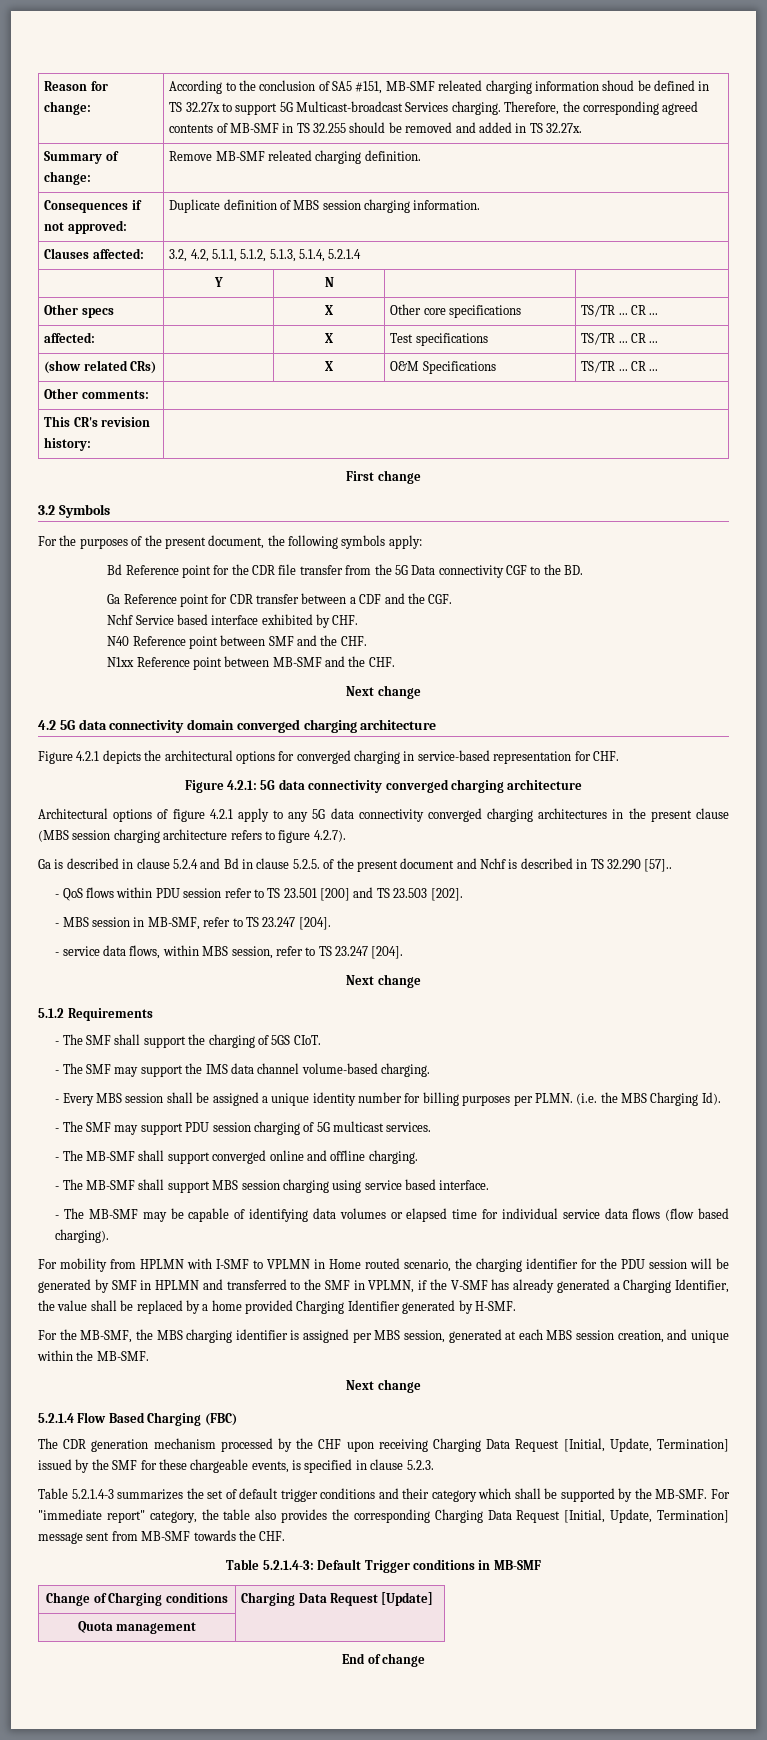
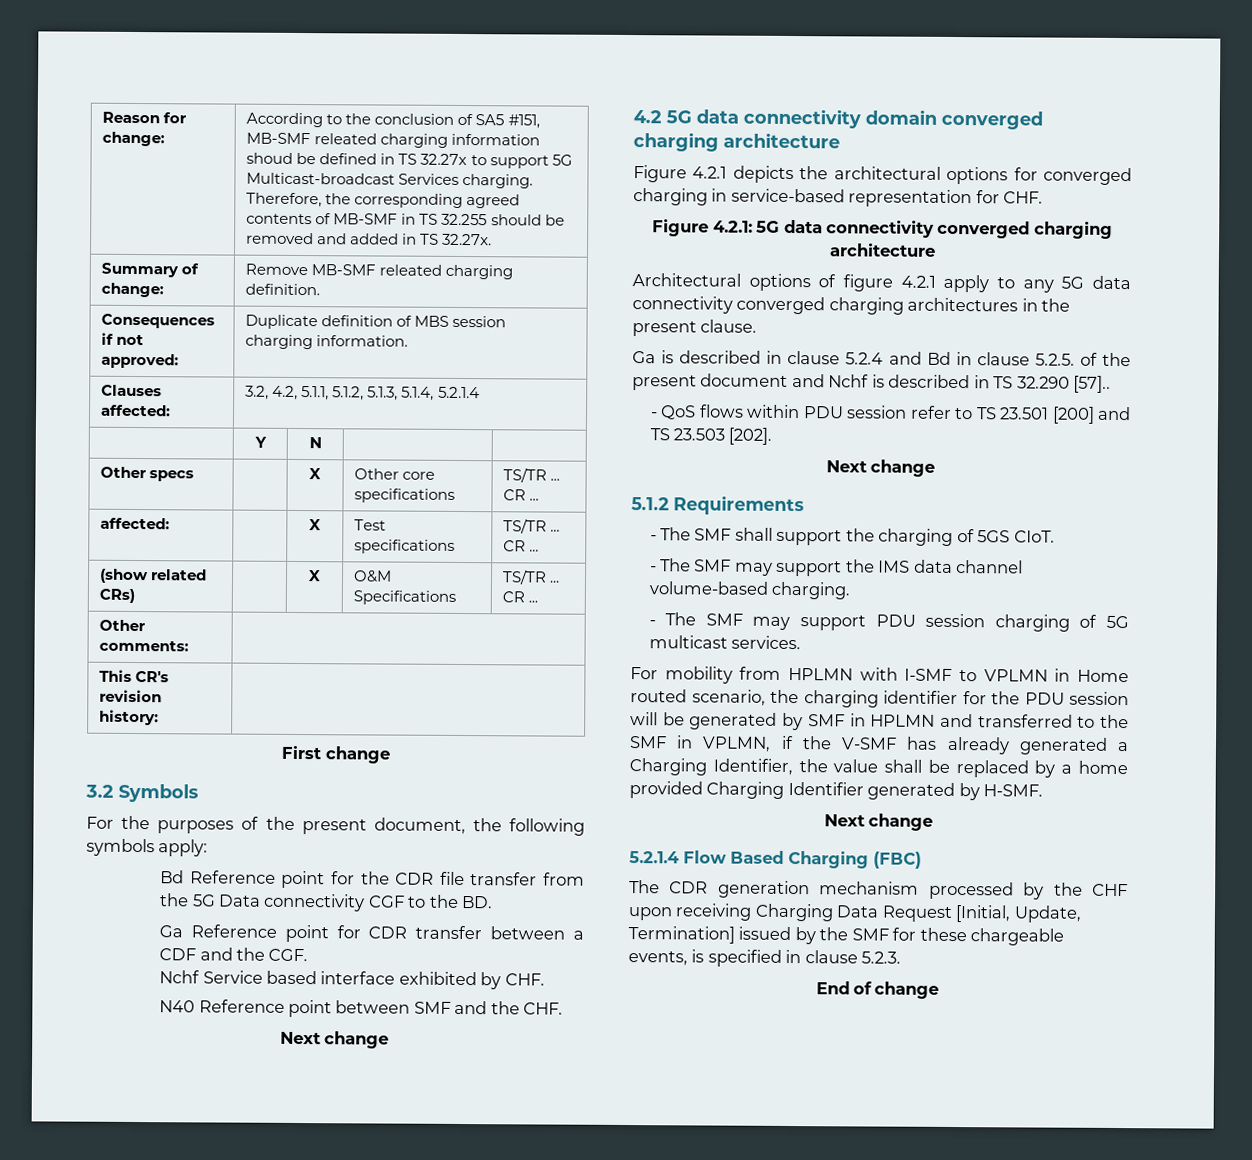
[107,656,395,670] // N1xx Reference point between MB-SMF and the CHF. -> (564, 1008) none
[695,808,729,819] [38,829,346,843] clause (MBS session charging architecture refers to figure 4.2.7). -> [700,319,758,333] clause.
[55,917,331,930] [55,945,404,959] // - MBS session in MB-SMF, refer to TS 23.247 [204]. // - service data flows, within MBS session, refer to TS 23.247 [204]. -> (773, 436) none
[55,1092,721,1106] // - Every MBS session shall be assigned a unique identity number for billing purposes per PLMN. (i.e. the MBS Charging Id). -> (850, 590) none
[55,1150,418,1164] [55,1179,490,1193] [55,1208,730,1222] [55,1229,110,1243] // - The MB-SMF shall support converged online and offline charging. // - The MB-SMF shall support MBS session charging using service based interface. // - The MB-SMF may be capable of identifying data volumes or elapsed time for individual service data flows (flow based charging). -> (801, 642) none
[38,1329,730,1343] [37,1350,149,1361] // For the MB-SMF, the MBS charging identifier is assigned per MBS session, generated at each MBS session creation, and unique within the MB-SMF. -> (1044, 790) none
[38,1488,730,1502] [38,1509,729,1523] [38,1530,286,1544] [226,1559,541,1573] [46,1592,228,1606] [241,1592,434,1606] [77,1621,197,1634] // Table 5.2.1.4-3 summarizes the set of default trigger conditions and their category which shall be supported by the MB-SMF. For "immediate report" category, the table also provides the corresponding Charging Data Request [Initial, Update, Termination] message sent from MB-SMF towards the CHF. // Table 5.2.1.4-3: Default Trigger conditions in MB-SMF // Change of Charging conditions | Charging Data Request [Update] // Quota management | -> (902, 957) none

